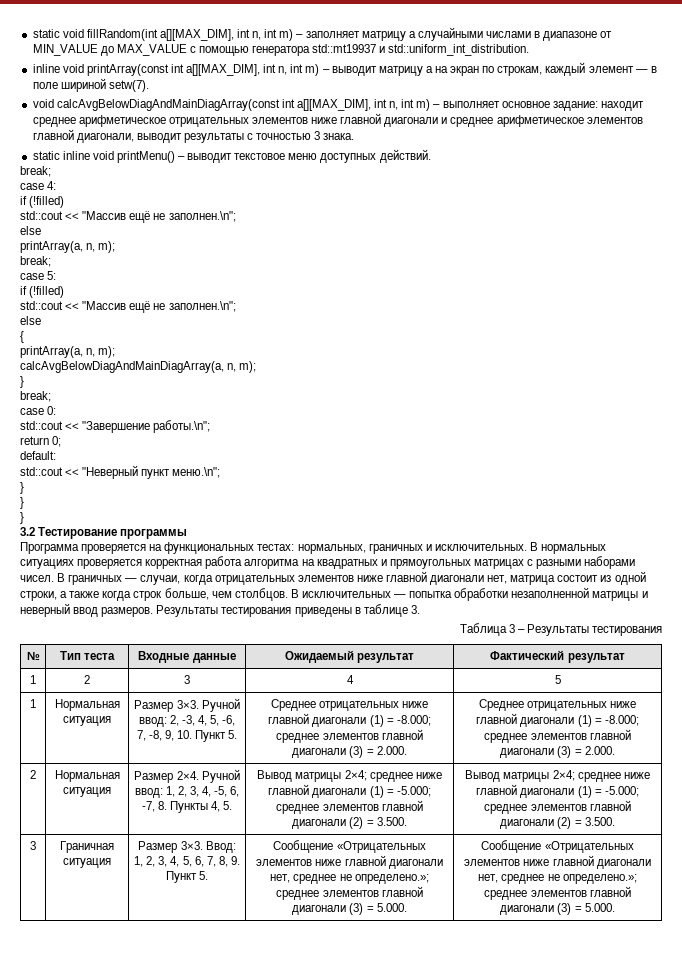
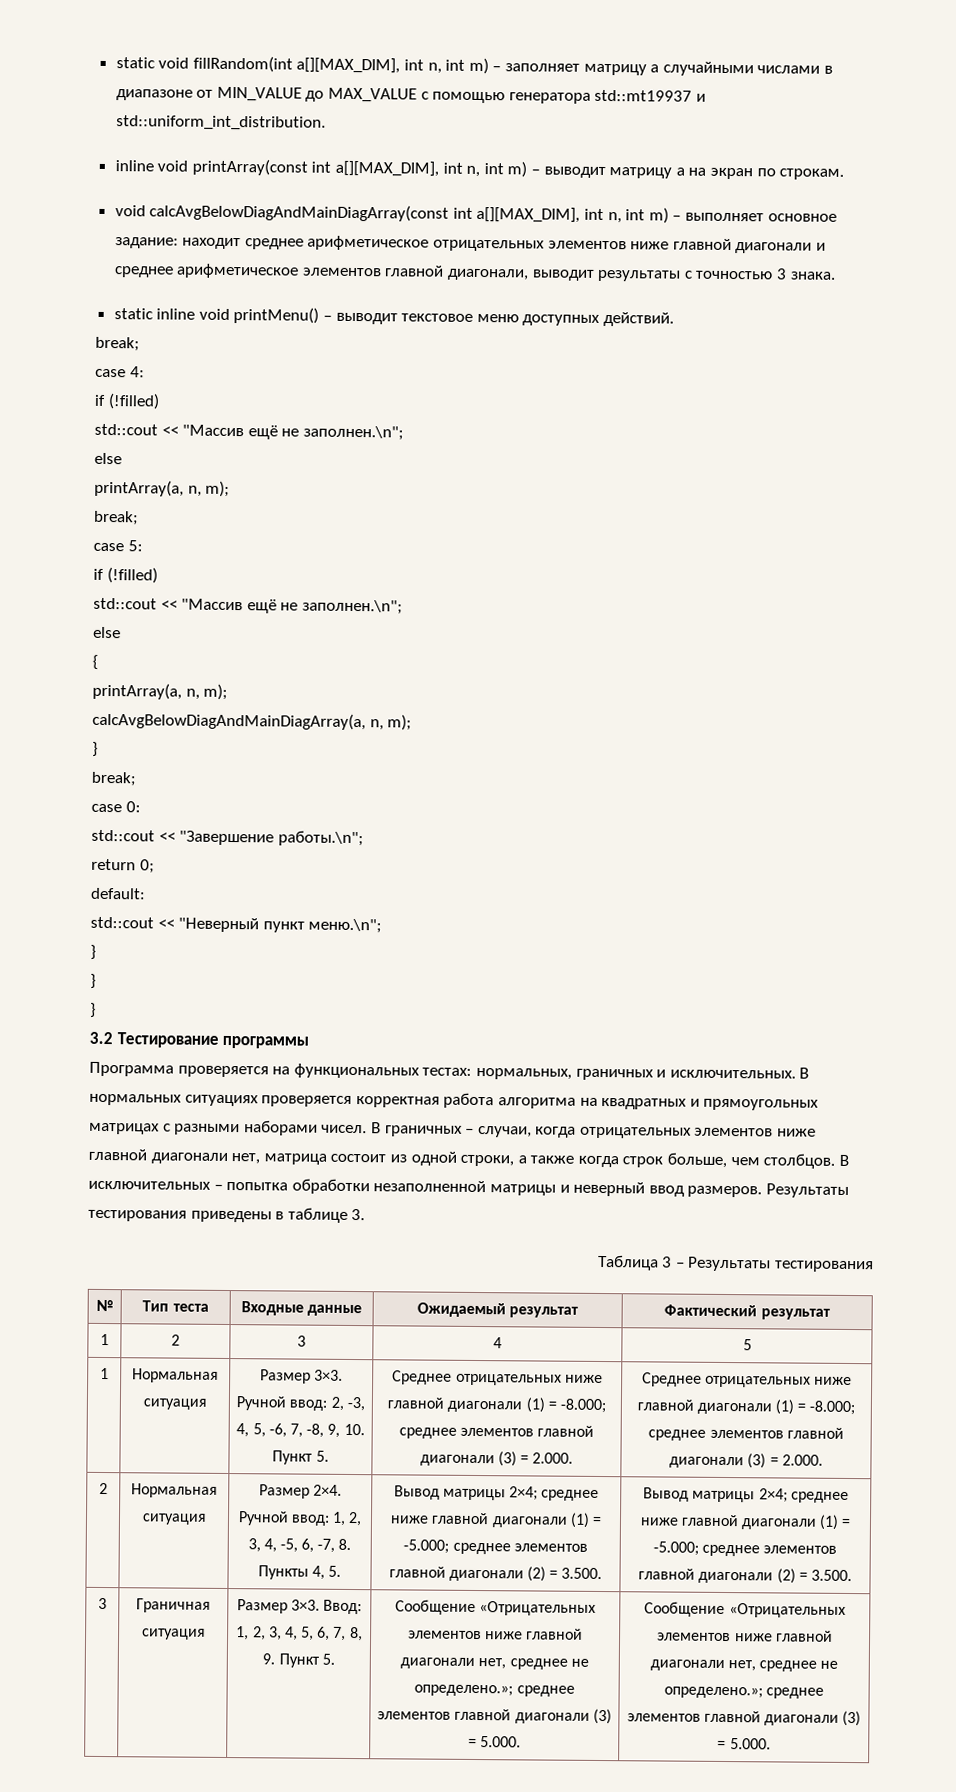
[497,62,657,76] [32,78,149,92] строкам, каждый элемент — в поле шириной setw(7). -> [779,168,845,180] строкам.
[125,578,138,582] — -> [465,1128,475,1134] –
[394,594,407,598] — -> [213,1184,223,1190] –

